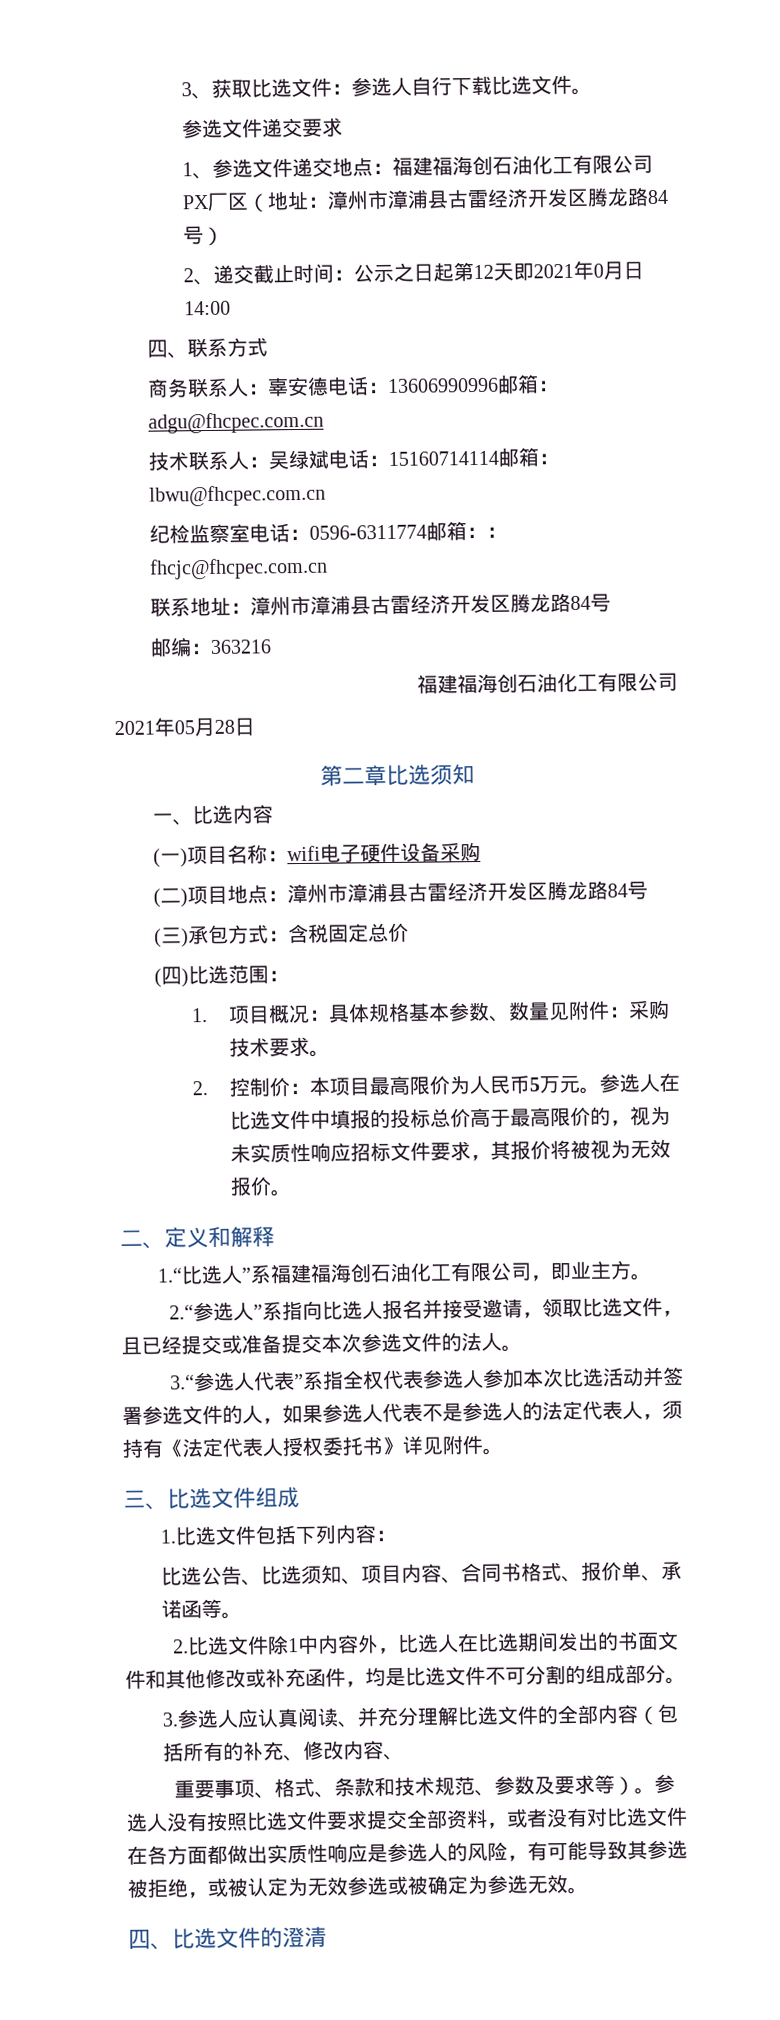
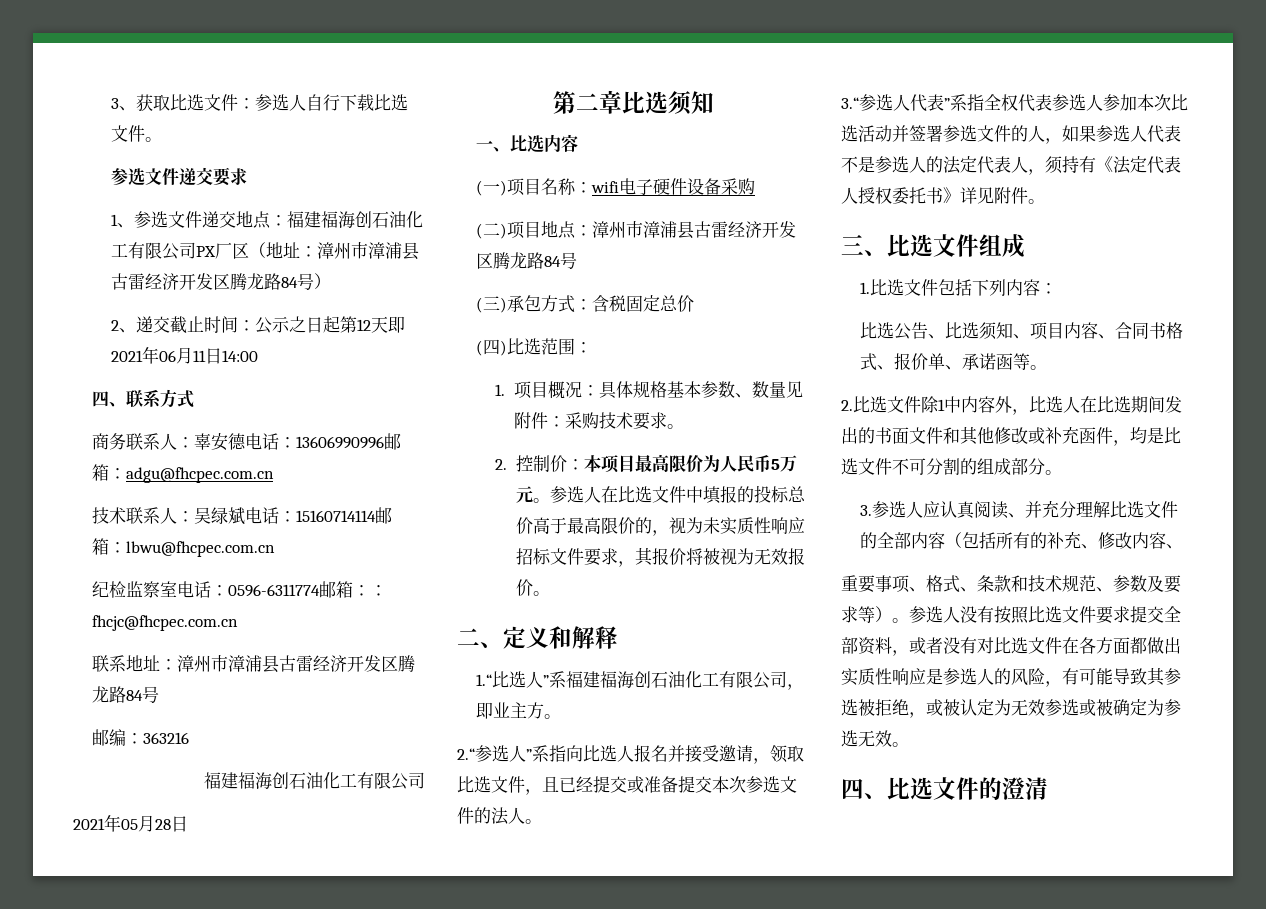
[593,261,625,280] 0月 -> [159,347,207,364] 06月11

